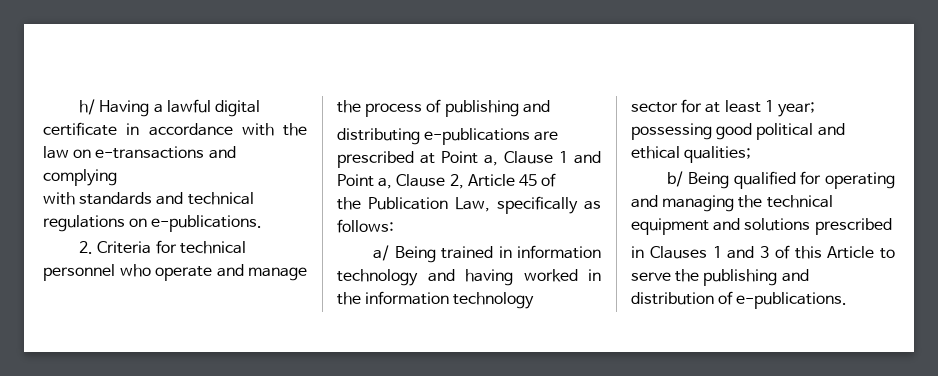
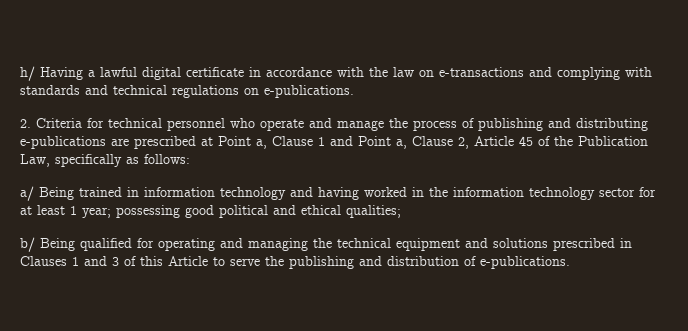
(117, 177) // -> (620, 73) none
(550, 106) // -> (571, 123) none
(557, 180) // -> (550, 141) none
(535, 300) // -> (595, 193) none
(892, 226) // -> (615, 244) none

